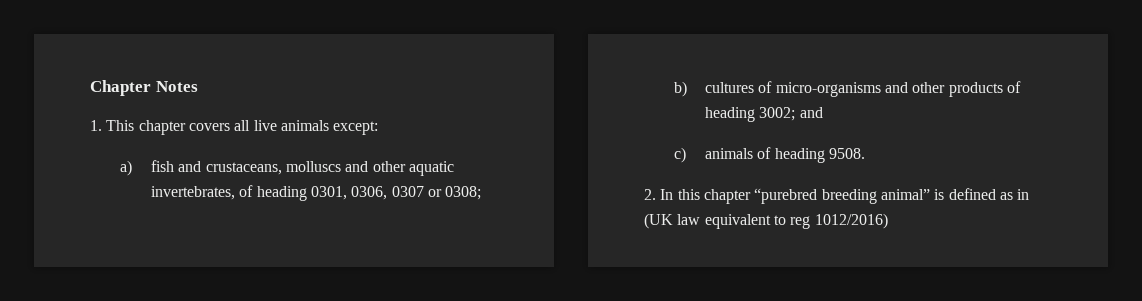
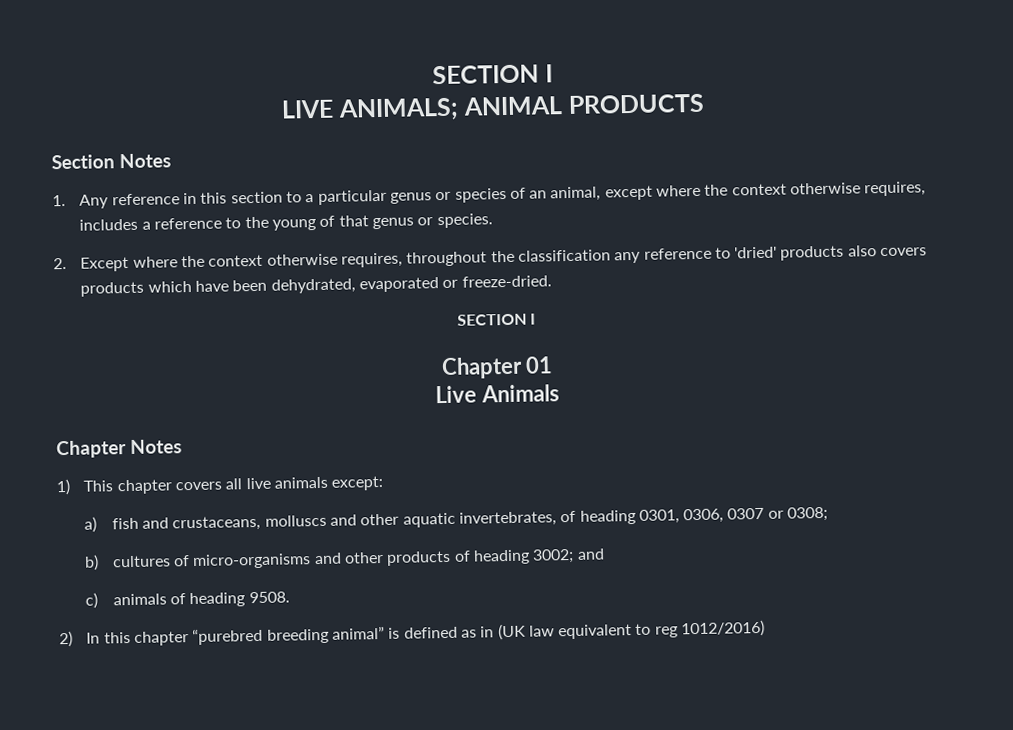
(90, 88) none -> [432,64,553,85] [281,93,705,122] [51,153,171,170] [52,181,927,209] [79,213,493,231] [53,245,928,272] [80,275,552,297] [456,313,537,326] [440,356,554,380] [435,384,560,404] SECTION I // LIVE ANIMALS; ANIMAL PRODUCTS // Section Notes // 1. Any reference in this section to a particular genus or species of an animal, except where the context otherwise requires, includes a reference to the young of that genus or species. // 2. Except where the context otherwise requires, throughout the classification any reference to 'dried' products also covers products which have been dehydrated, evaporated or freeze-dried. // SECTION I // Chapter 01 // Live Animals //
[90,120,102,131] 1. -> [56,478,71,496] 1)
[644,189,656,200] 2. -> [59,630,73,648] 2)

